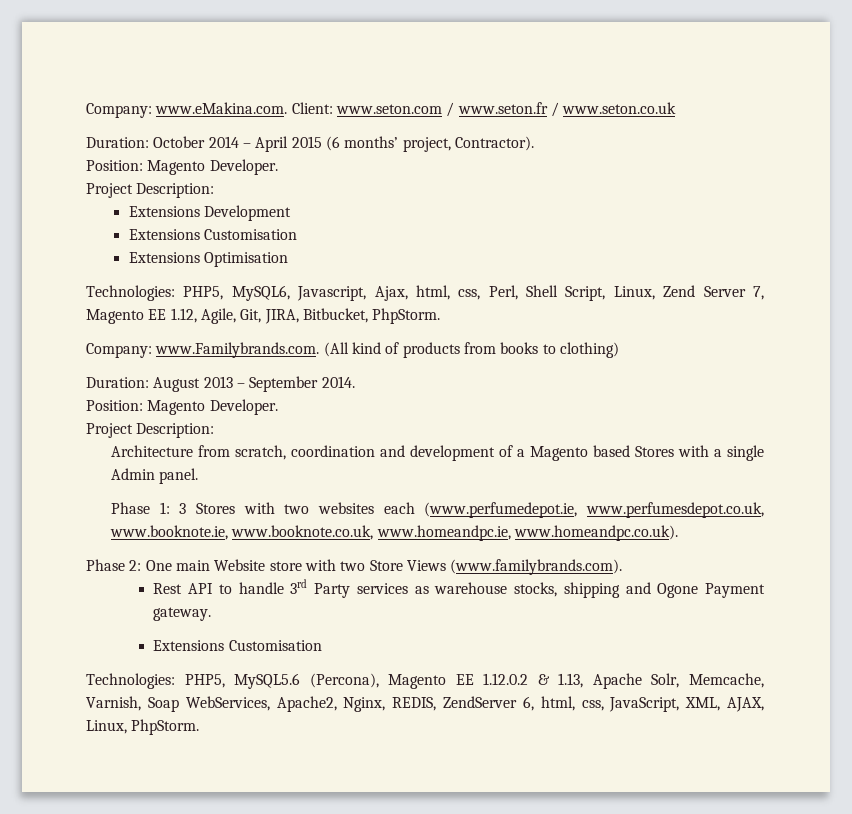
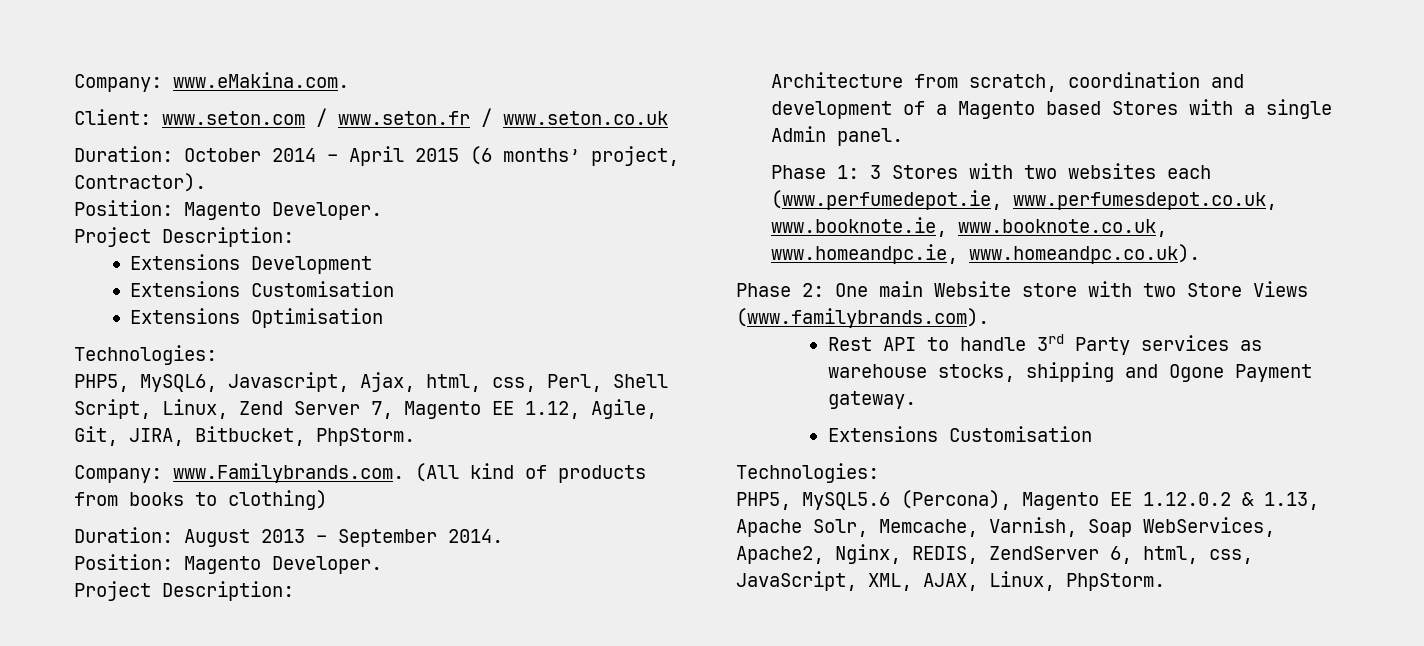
(288, 108) none -> (349, 80) //
(175, 293) none -> (217, 355) //
(175, 681) none -> (879, 473) //

